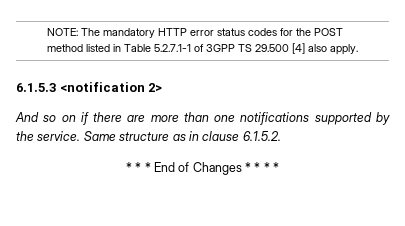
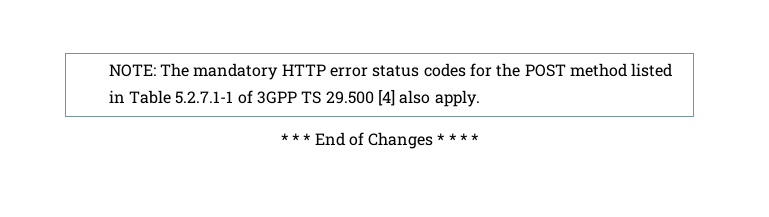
[16,82,163,92] [15,112,390,125] [16,131,281,141] // 6.1.5.3 <notification 2> // And so on if there are more than one notifications supported by the service. Same structure as in clause 6.1.5.2. -> (480, 98) none

